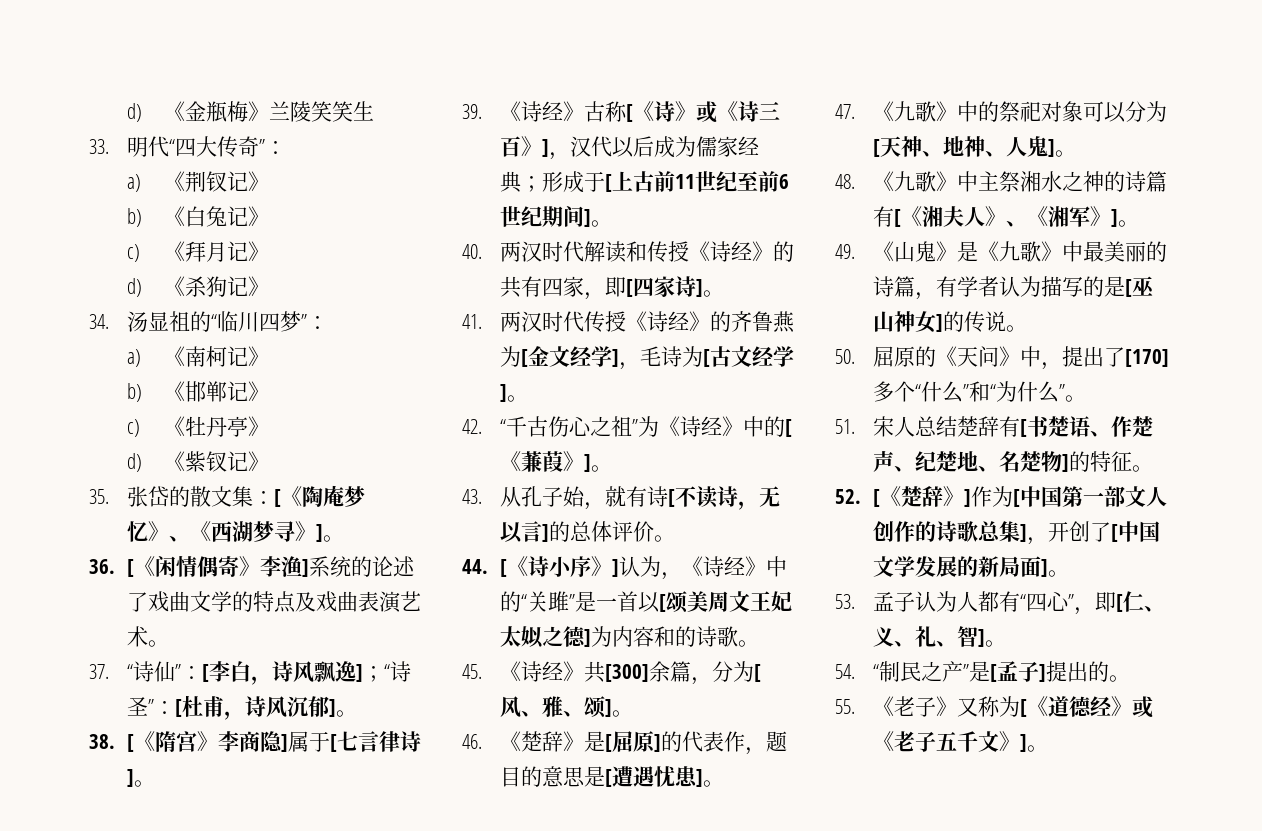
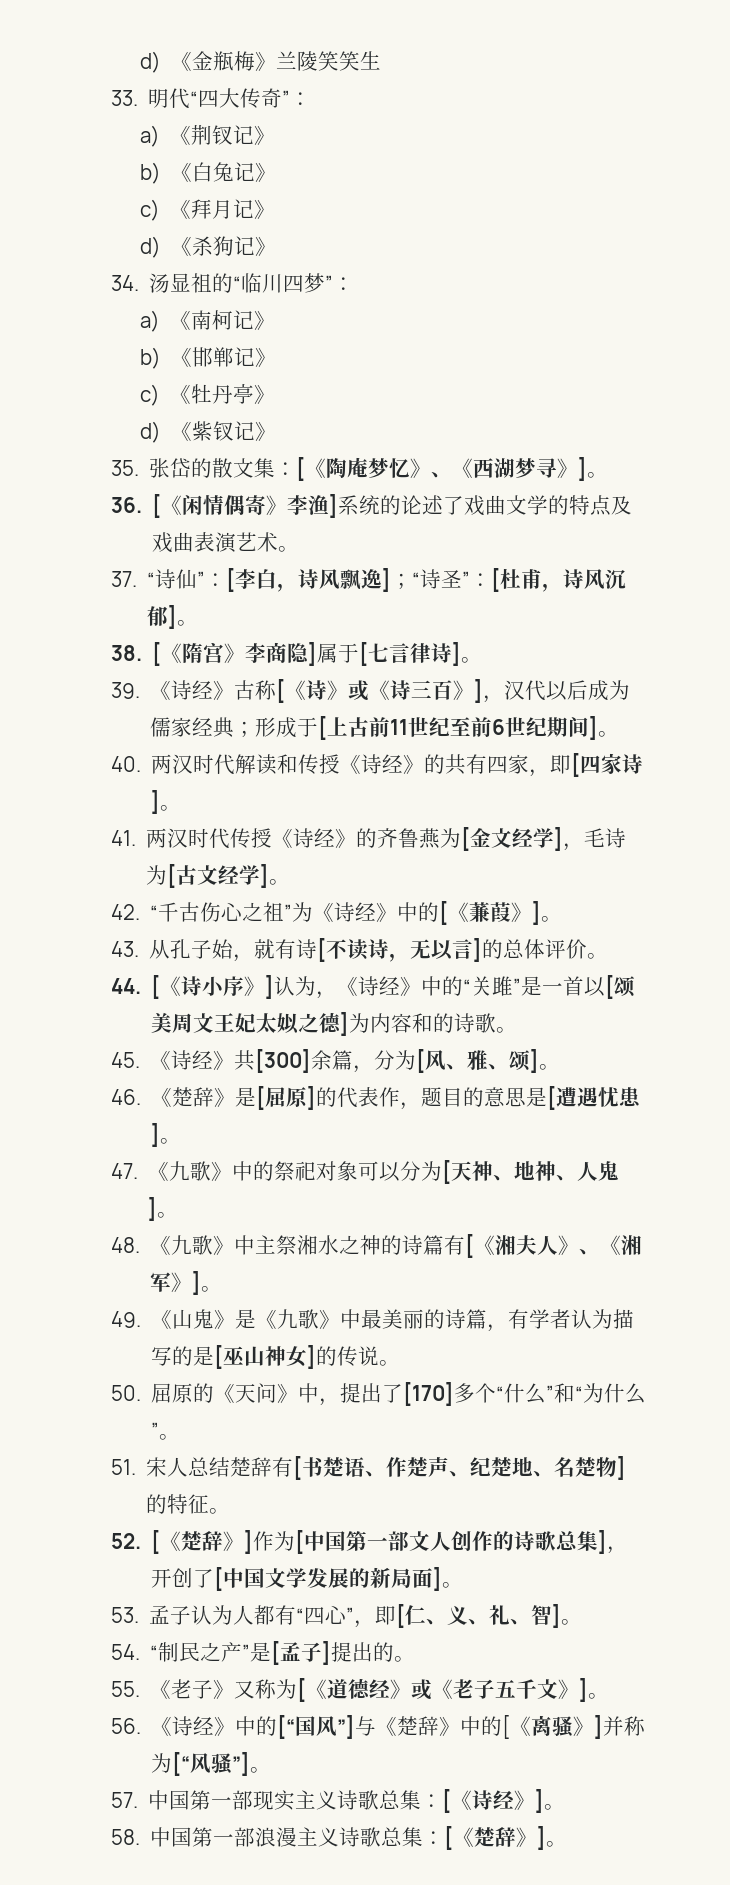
(1048, 748) none -> [111,1715,646,1739] [151,1752,272,1776] [111,1789,566,1813] [111,1826,568,1850] // 56.《诗经》中的[“国风”]与《楚辞》中的[《离骚》]并称为[“风骚”]。 // 57.中国第一部现实主义诗歌总集：[《诗经》]。 // 58.中国第一部浪漫主义诗歌总集：[《楚辞》]。

